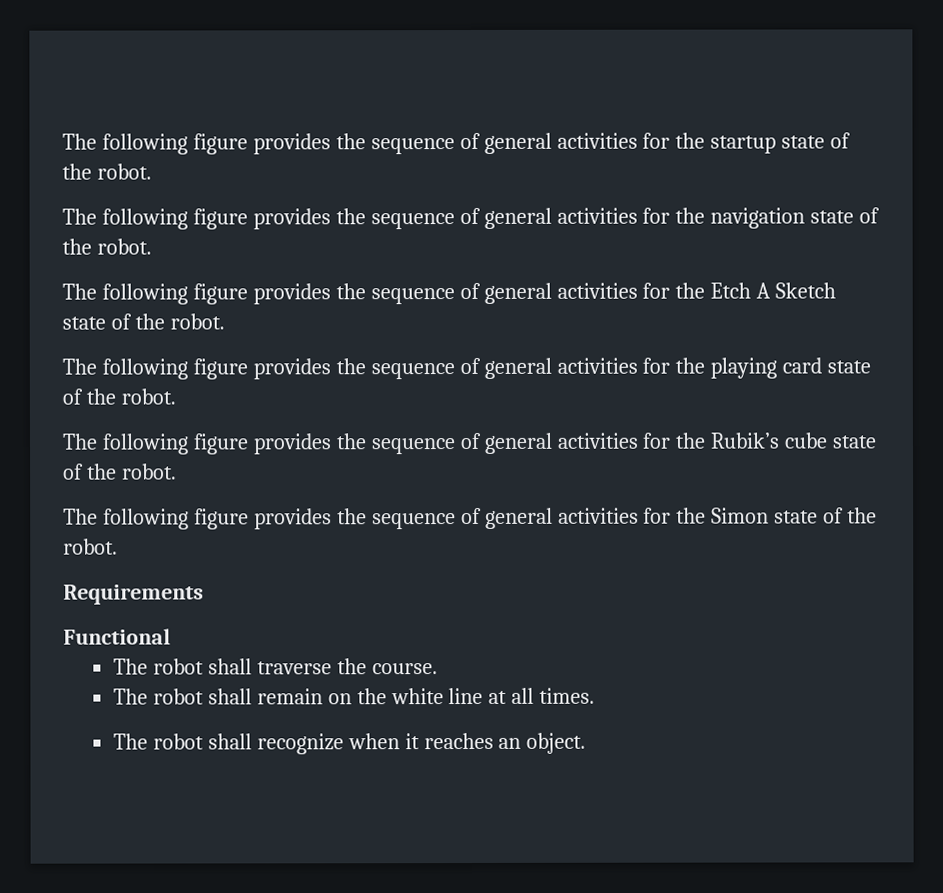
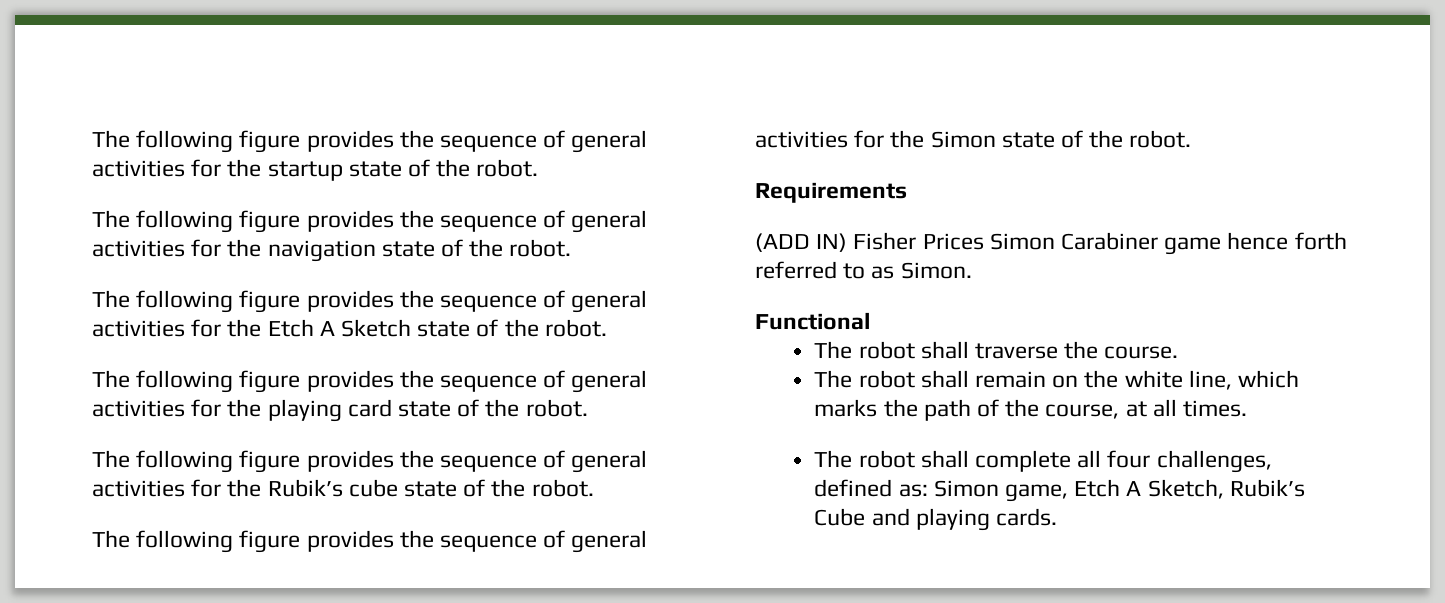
(204, 594) none -> [755,232,1347,255] [755,261,972,279] // (ADD IN) Fisher Prices Simon Carabiner game hence forth referred to as Simon.
[448,687,484,705] line -> [1188,370,1299,390] [814,399,1120,421] line, which marks the path of the course,
[256,732,587,755] recognize when it reaches an object. -> [974,450,1272,473] [814,479,1305,502] [814,508,1057,531] complete all four challenges, defined as: Simon game, Etch A Sketch, Rubik’s Cube and playing cards.

